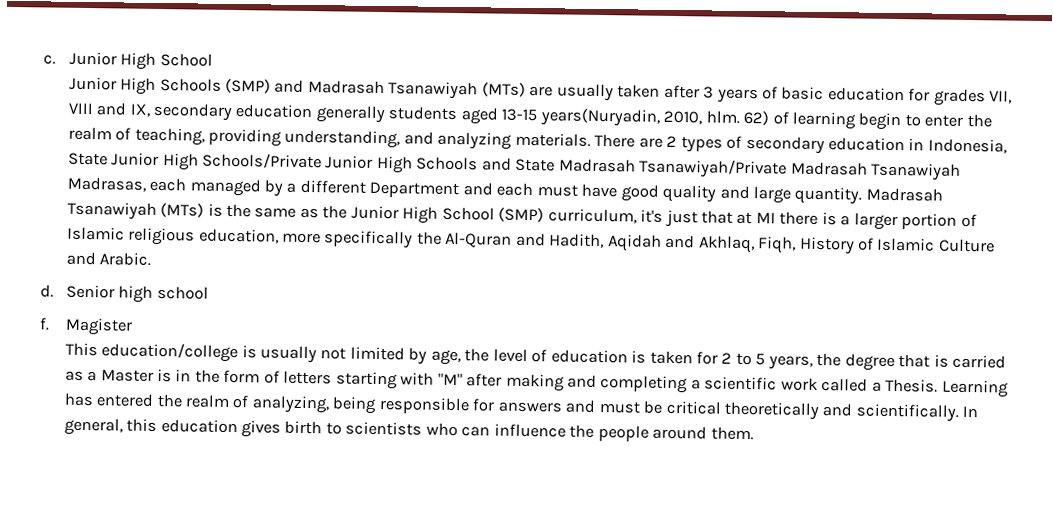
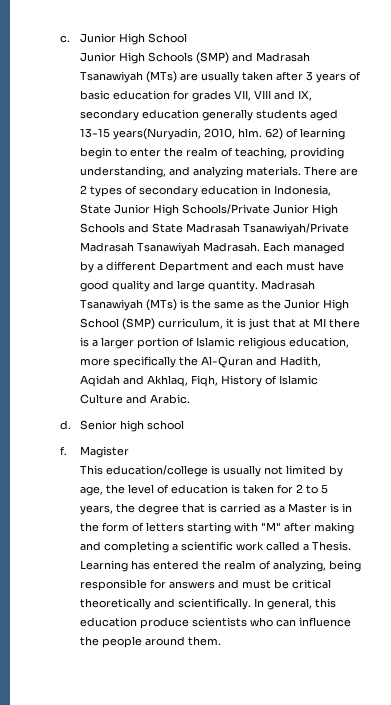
[66,176,187,192] Madrasas, each -> [203,242,291,252] Madrasah. Each
[640,209,664,223] it's -> [226,318,247,328] it is
[240,420,342,438] gives birth to -> [140,617,190,629] produce

